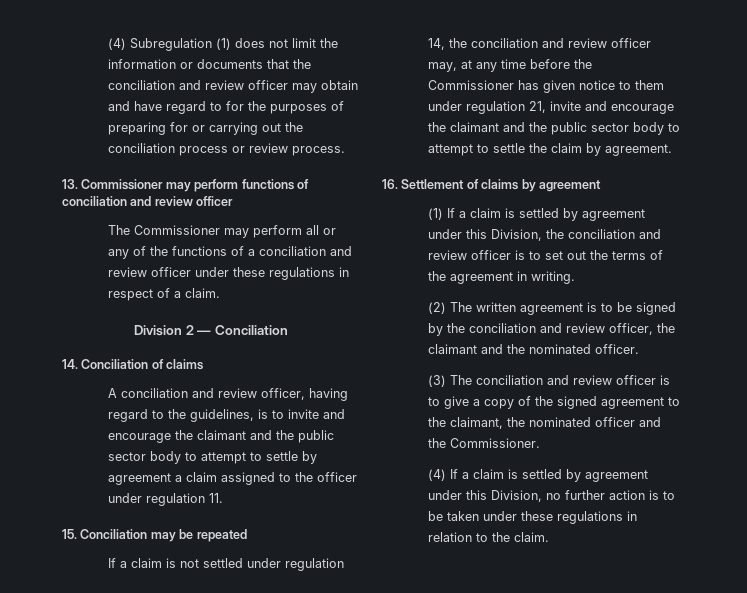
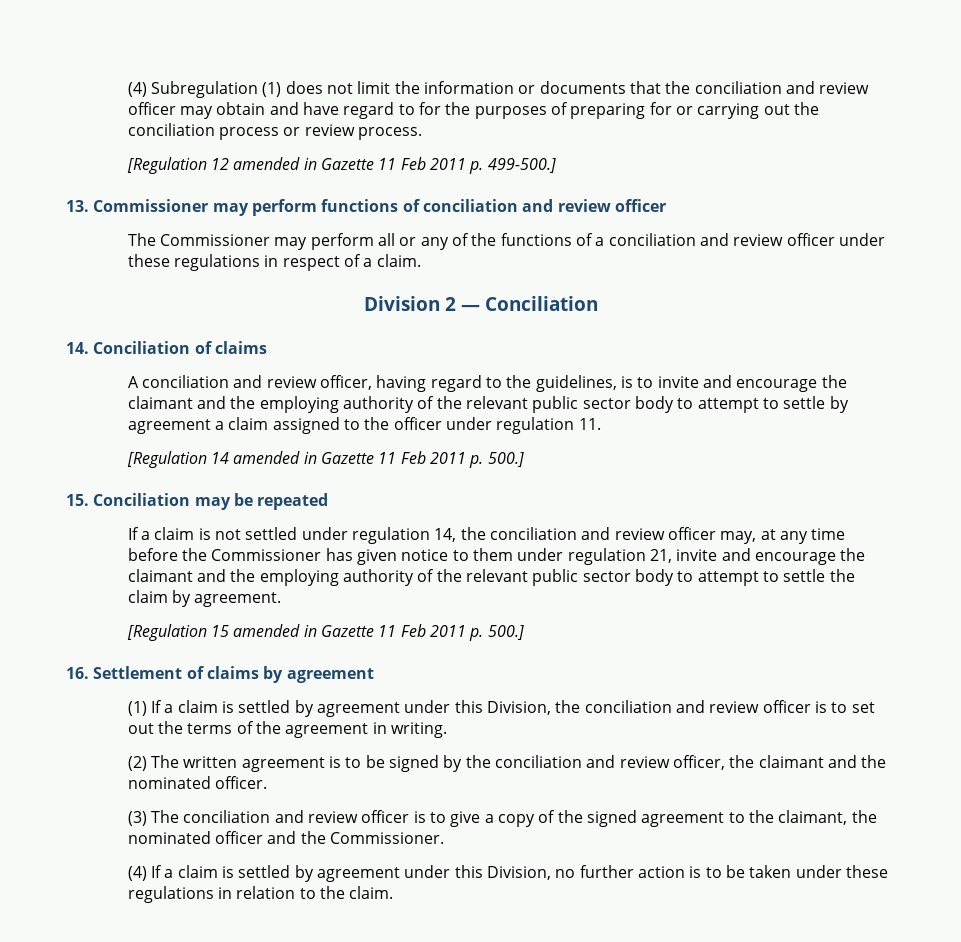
(345, 151) none -> [126,157,556,174] // [Regulation 12 amended in Gazette 11 Feb 2011 p. 499-500.]
(294, 435) none -> [259,396,529,413] employing authority of the relevant
(223, 498) none -> [126,451,524,468] // [Regulation 14 amended in Gazette 11 Feb 2011 p. 500.]
(547, 127) none -> [259,569,529,586] employing authority of the relevant
(672, 150) none -> [126,624,524,641] // [Regulation 15 amended in Gazette 11 Feb 2011 p. 500.]

